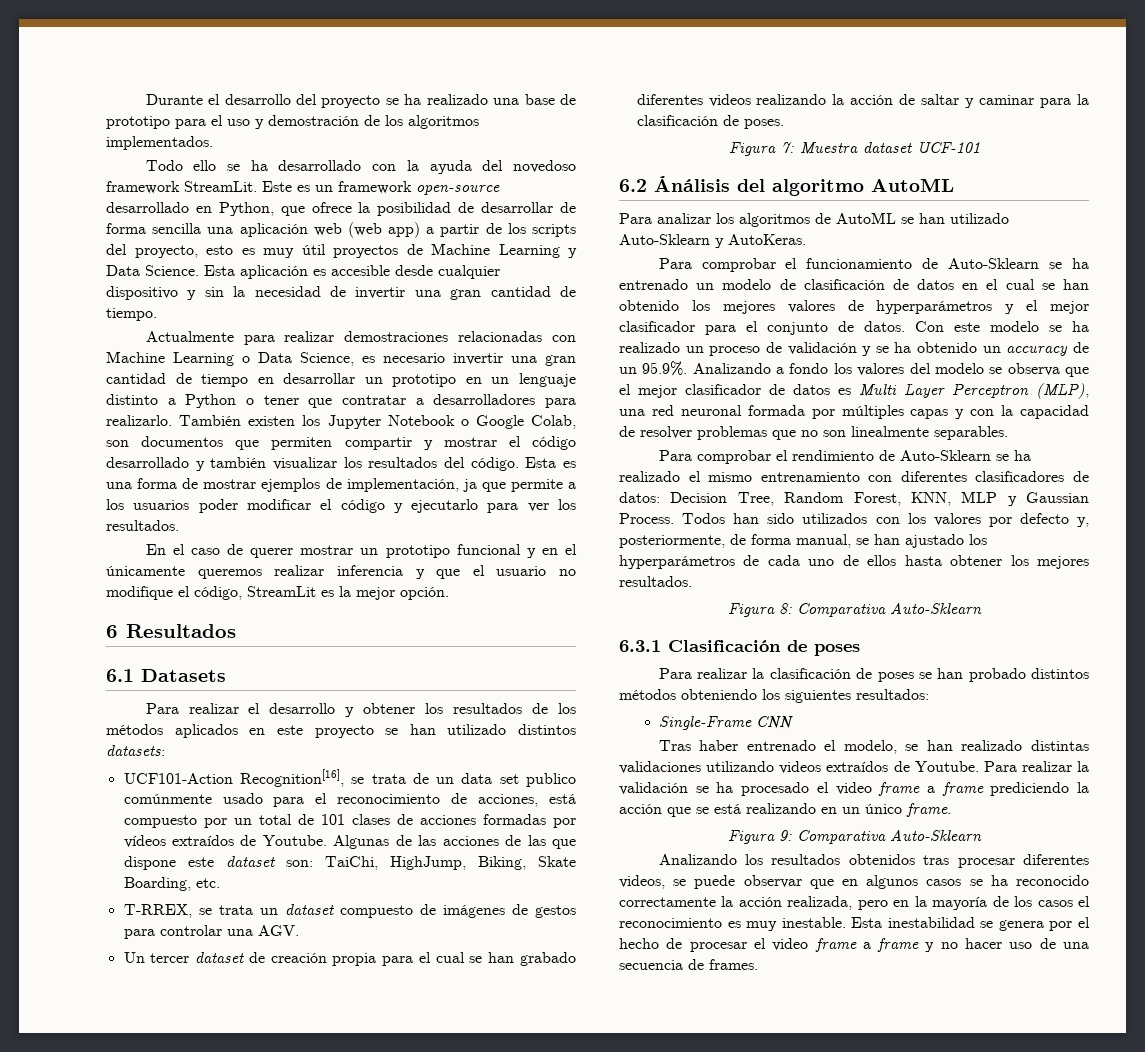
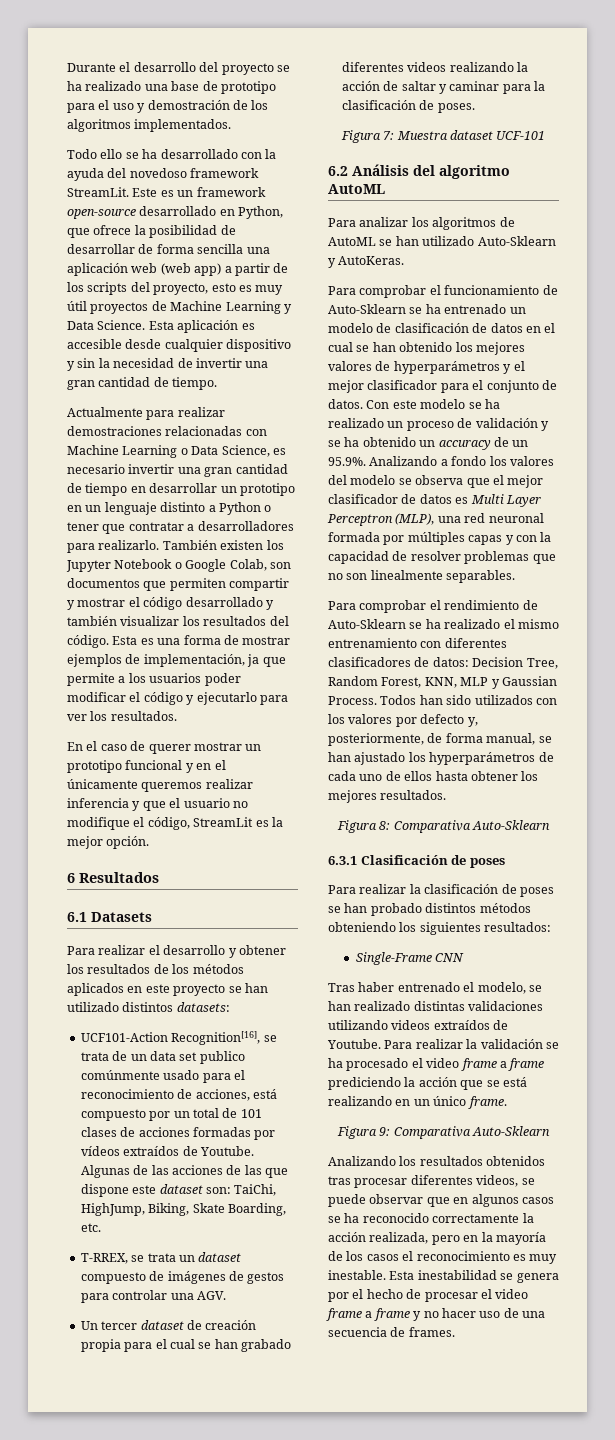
[654,176,730,192] Ánálisis -> [352,164,409,176] Análisis

